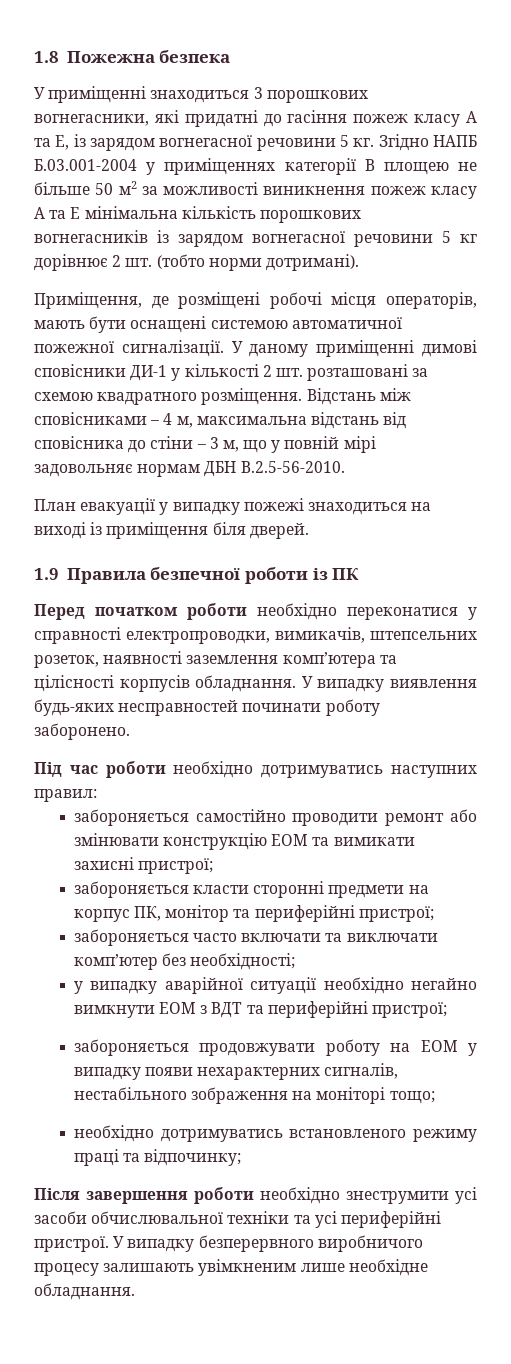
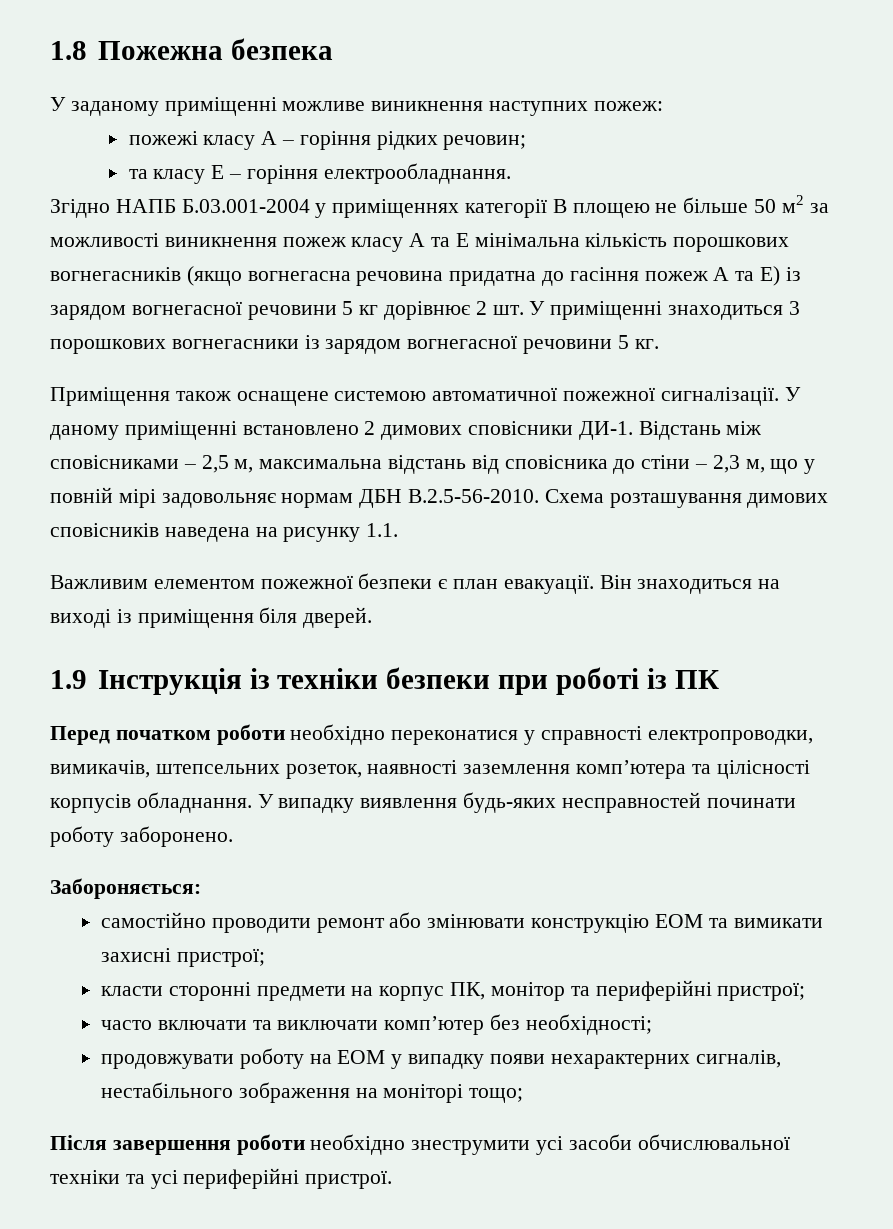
[48,86,368,103] [34,110,477,127] [34,134,375,151] приміщенні знаходиться 3 порошкових вогнегасники, які придатні до гасіння пожеж класу А та Е, із зарядом вогнегасної речовини 5 кг. -> [70,97,663,116] [128,131,527,150] [128,163,511,184] заданому приміщенні можливе виникнення наступних пожеж: // пожежі класу А – горіння рідких речовин; // та класу Е – горіння електрообладнання. //
(148, 236) none -> [186,266,781,286] (якщо вогнегасна речовина придатна до гасіння пожеж А та Е)
[156,254,359,271] [34,292,477,309] [34,316,207,333] (тобто норми дотримані). // Приміщення, де розміщені робочі місця операторів, мають бути оснащені -> [529,301,800,320] [50,335,659,354] [50,387,329,406] У приміщенні знаходиться 3 порошкових вогнегасники із зарядом вогнегасної речовини 5 кг. // Приміщення також оснащене
[422,340,478,357] [34,364,429,381] [34,388,303,405] димові сповісники ДИ-1 у кількості 2 шт. розташовані за схемою квадратного розміщення. -> [242,421,633,440] встановлено 2 димових сповісники ДИ-1.
[163,413,173,425] 4 -> [201,455,229,473] 2,5
[209,437,219,449] 3 -> [712,455,740,473] 2,3
[34,498,304,515] // План евакуації у випадку пожежі -> [544,489,829,508] [50,523,399,542] [50,573,632,594] Схема розташування димових сповісників наведена на рисунку 1.1. // Важливим елементом пожежної безпеки є план евакуації. Він
[66,567,308,584] Правила безпечної роботи -> [97,667,639,695] Інструкція із техніки безпеки при роботі
[34,761,478,778] [34,789,97,802] [73,809,189,826] Під час роботи необхідно дотримуватись наступних правил: // забороняється -> [50,878,201,899] Забороняється: //
[73,881,189,898] забороняється -> (265, 957) none
[73,929,189,946] забороняється -> (806, 991) none
[73,977,477,994] [73,1001,448,1018] [73,1039,189,1056] у випадку аварійної ситуації необхідно негайно вимкнути ЕОМ з ВДТ та периферійні пристрої; // забороняється -> (652, 1024) none
[73,1125,477,1142] [73,1149,242,1166] // необхідно дотримуватись встановленого режиму праці та відпочинку; -> (524, 1095) none
[113,1235,423,1252] [34,1259,428,1276] [34,1283,135,1300] У випадку безперервного виробничого процесу залишають увімкненим лише необхідне обладнання. -> (393, 1179) none

